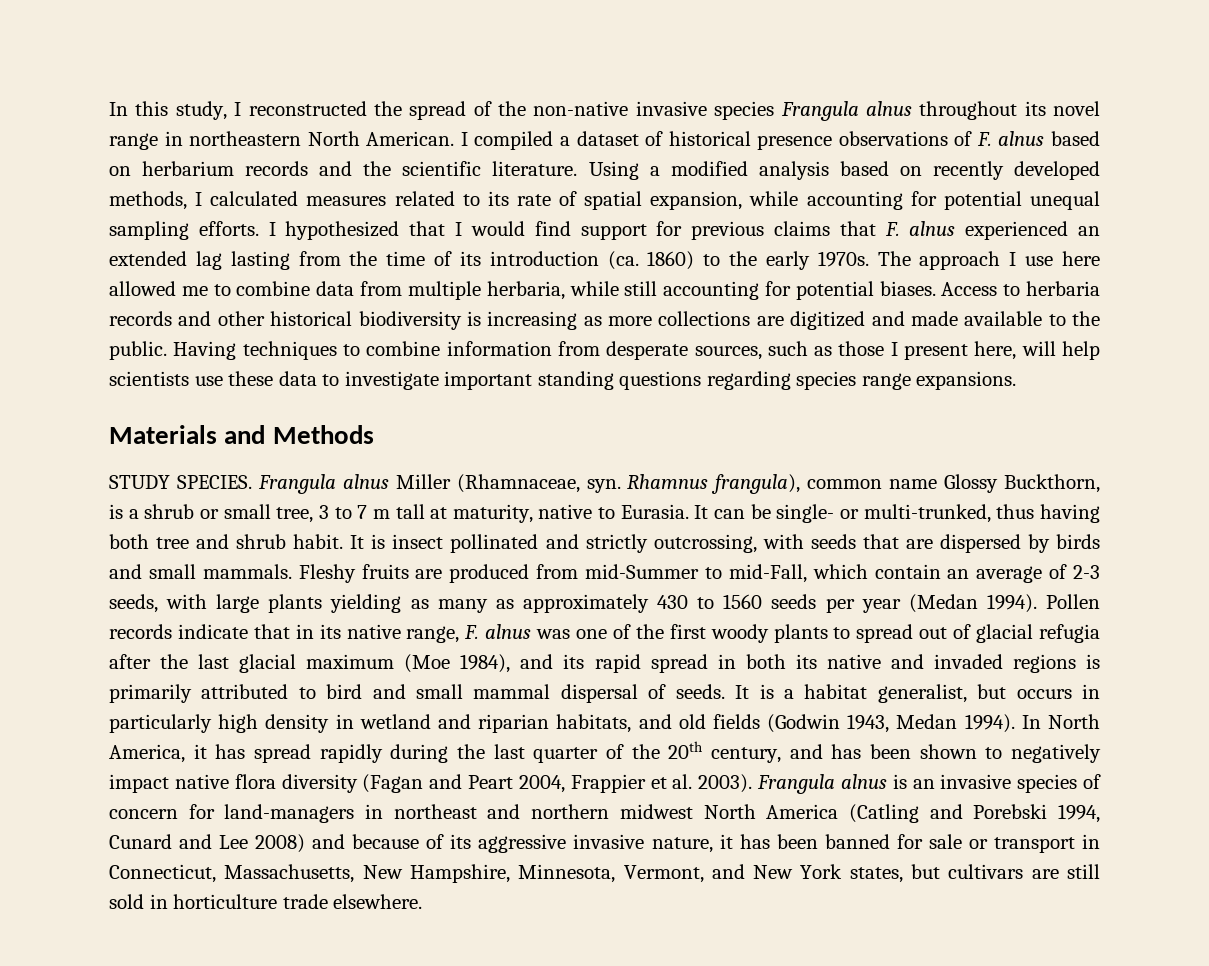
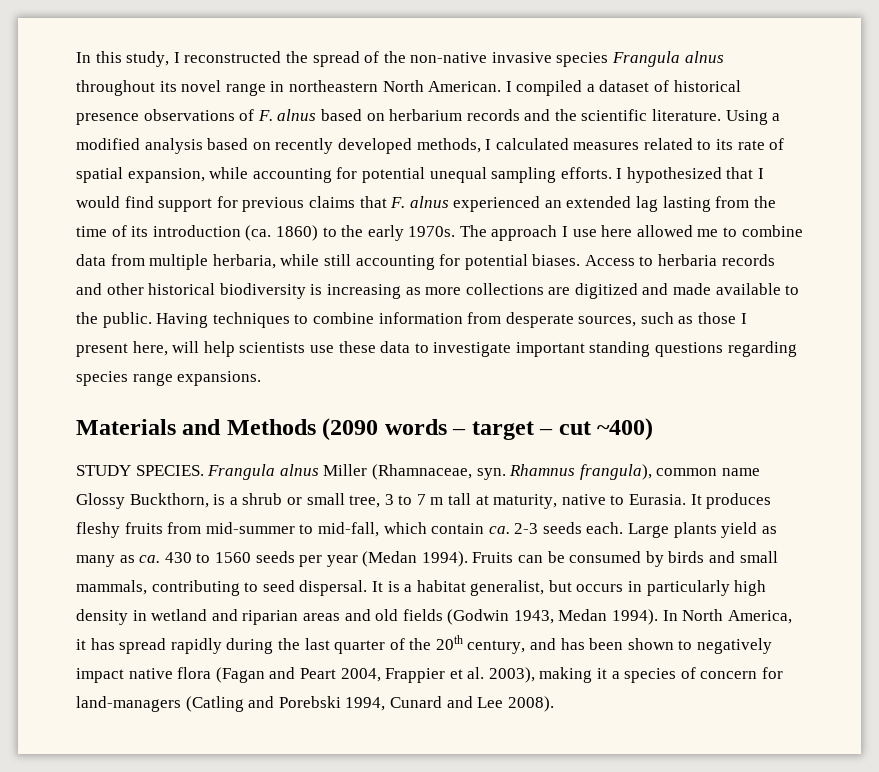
(374, 434) none -> [322,418,654,441] (2090 words – target – cut ~400)
[714,504,1101,523] [109,534,1100,553] [109,564,1100,583] [109,594,402,613] can be single- or multi-trunked, thus having both tree and shrub habit. It is insect pollinated and strictly outcrossing, with seeds that are dispersed by birds and small mammals. Fleshy fruits are produced from mid-Summer to mid-Fall, which contain an average of 2-3 seeds, with large plants yielding -> [706,493,772,509] [76,522,758,538] produces fleshy fruits from mid-summer to mid-fall, which contain ca. 2-3 seeds each. Large plants yield
[522,594,649,613] approximately -> [139,555,161,563] ca.
[1046,594,1100,609] [109,624,1101,643] [109,654,1100,673] [109,684,725,703] Pollen records indicate that in its native range, F. alnus was one of the first woody plants to spread out of glacial refugia after the last glacial maximum (Moe 1984), and its rapid spread in both its native and invaded regions is primarily attributed to bird and small mammal dispersal of seeds. -> [472,551,778,567] [76,580,368,596] Fruits can be consumed by birds and small mammals, contributing to seed dispersal.
[556,714,632,733] habitats, -> [302,613,340,621] areas
[281,774,358,793] diversity -> (212, 673) none
[698,774,1012,794] 2003). Frangula alnus is an invasive -> [488,667,620,683] 2003), making it a
[365,804,839,819] in northeast and northern midwest North America -> (181, 704) none
[255,834,1101,853] [109,864,1100,883] [109,894,423,909] 2008) and because of its aggressive invasive nature, it has been banned for sale or transport in Connecticut, Massachusetts, New Hampshire, Minnesota, Vermont, and New York states, but cultivars are still sold in horticulture trade elsewhere. -> [507,696,554,712] 2008).

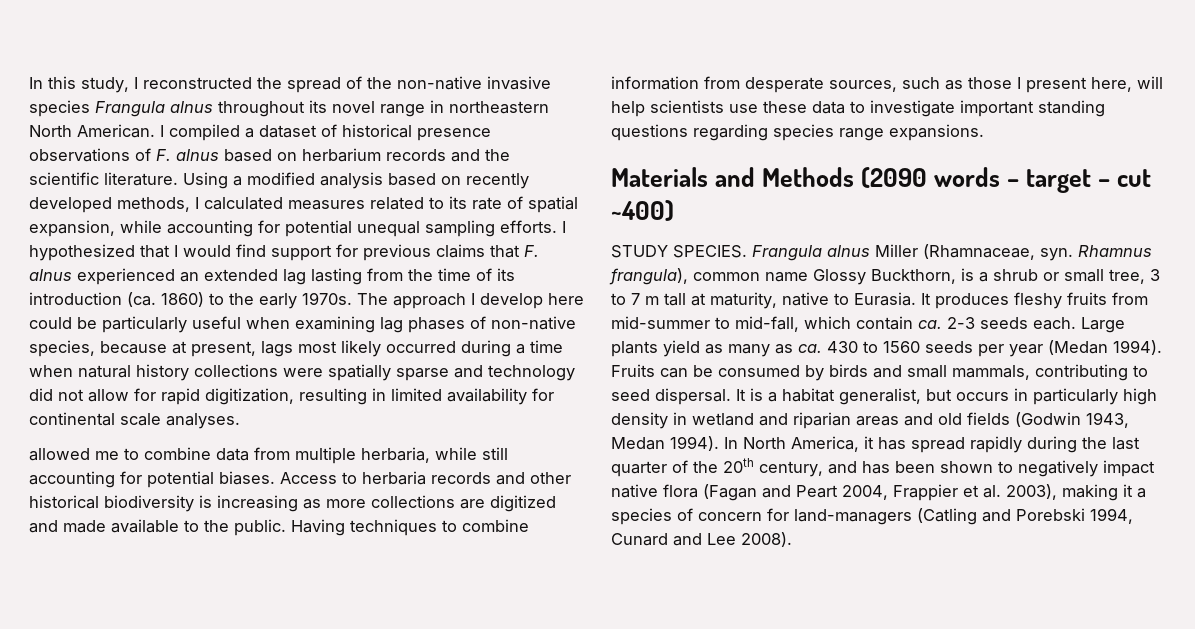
[572,225,633,237] use here -> [480,293,584,309] [29,316,576,333] [29,340,563,357] [29,364,575,381] [29,388,554,405] [29,412,240,429] develop here could be particularly useful when examining lag phases of non-native species, because at present, lags most likely occurred during a time when natural history collections were spatially sparse and technology did not allow for rapid digitization, resulting in limited availability for continental scale analyses. //

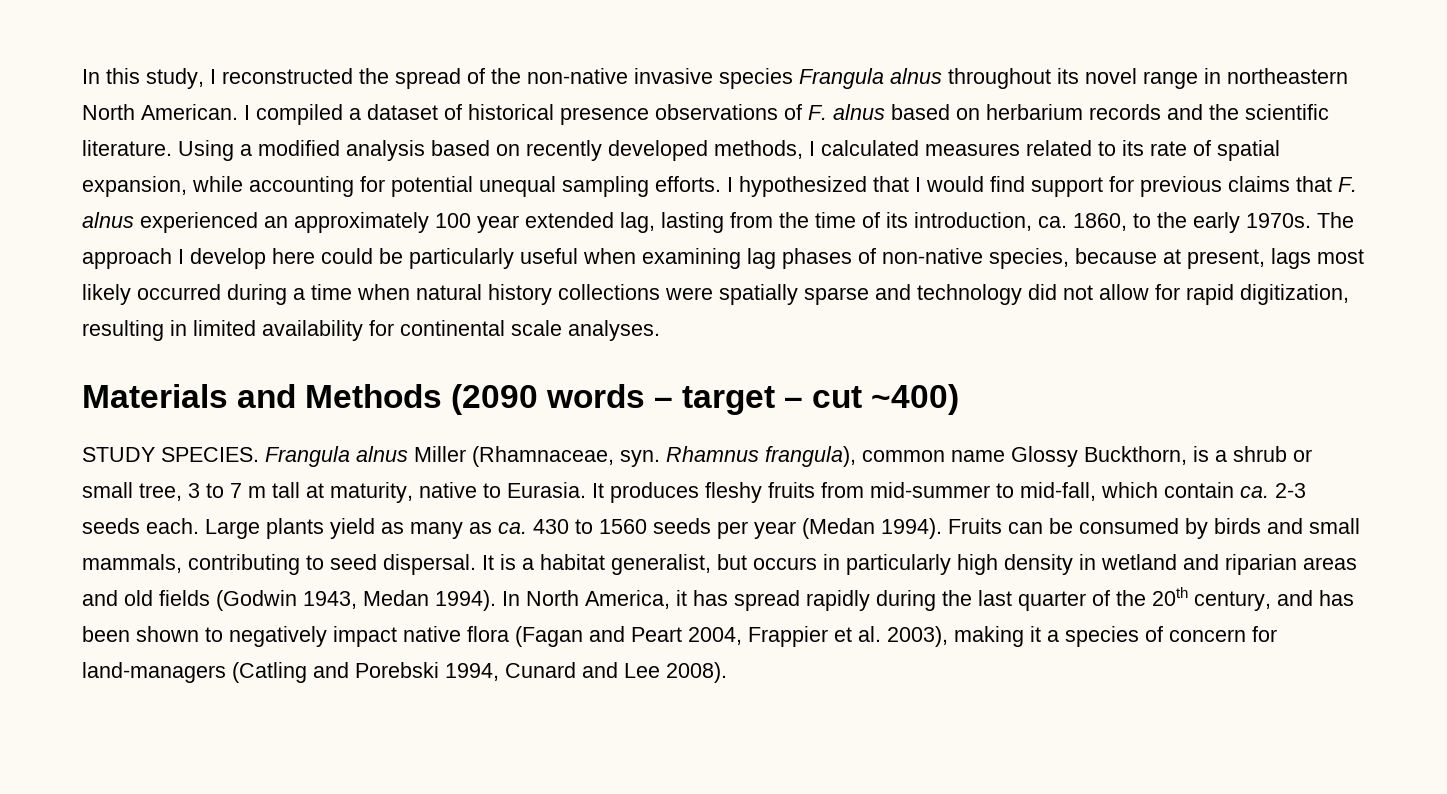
[204,269,306,285] extended lag -> [294,212,655,233] approximately 100 year extended lag,
[29,292,204,307] introduction (ca. 1860) -> [914,212,1127,231] introduction, ca. 1860,
[29,447,508,464] [29,471,571,488] [29,495,556,512] [29,519,529,536] [611,76,1163,93] [611,100,1105,117] [611,124,984,141] // allowed me to combine data from multiple herbaria, while still accounting for potential biases. Access to herbaria records and other historical biodiversity is increasing as more collections are digitized and made available to the public. Having techniques to combine information from desperate sources, such as those I present here, will help scientists use these data to investigate important standing questions regarding species range expansions. -> (660, 330) none

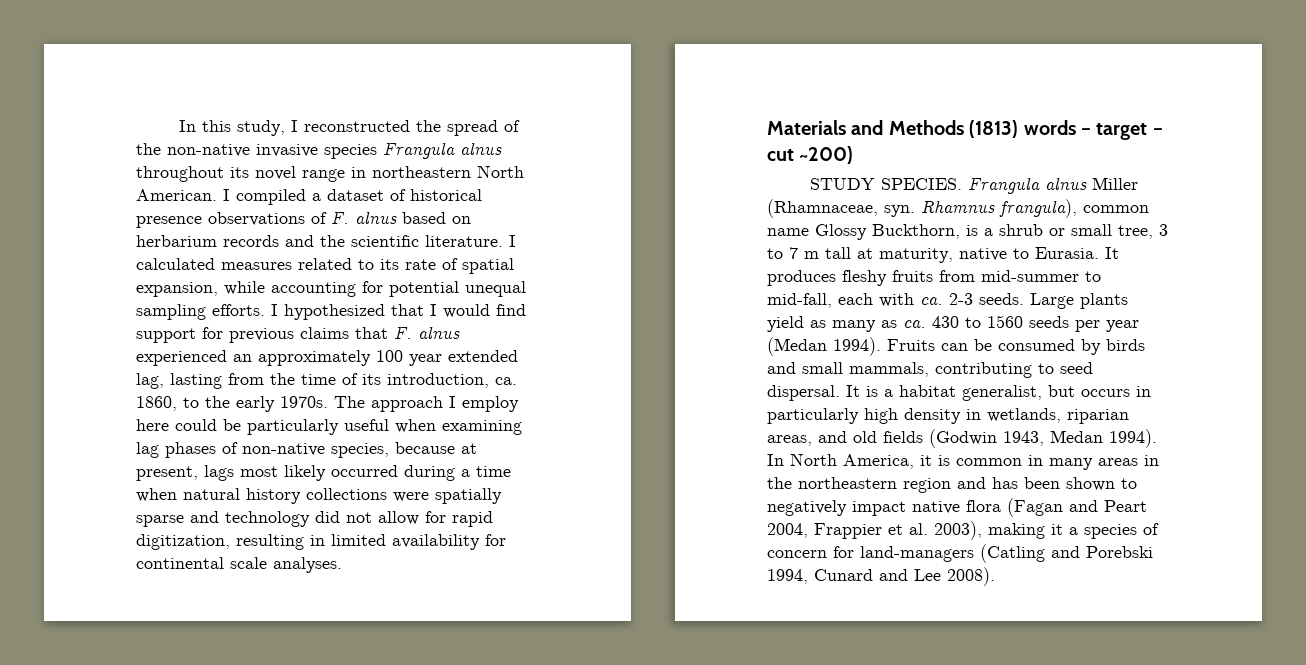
[178,140,803,161] Using a modified analysis based on recently developed methods, -> (503, 241) none
[190,248,266,269] develop -> [462,396,519,412] employ
[451,384,539,415] (2090 -> [969,120,1019,138] (1813)
[871,384,960,415] ~400) -> [799,146,854,164] ~200)
[1101,482,1306,498] [82,518,199,534] which contain ca. 2-3 seeds each. -> [838,293,1024,307] each with ca. 2-3 seeds.
[1101,554,1357,575] wetland and riparian areas -> [987,408,1129,424] [767,435,812,446] wetlands, riparian areas,
[693,587,1271,611] has spread rapidly during the last quarter of the 20th century, -> [938,455,1159,470] [767,477,951,493] is common in many areas in the northeastern region

